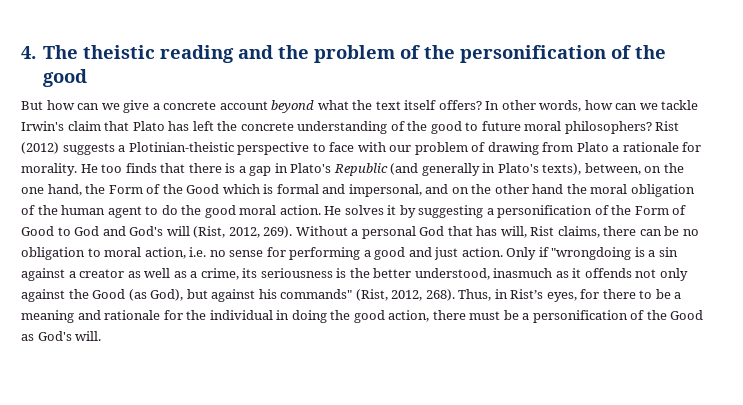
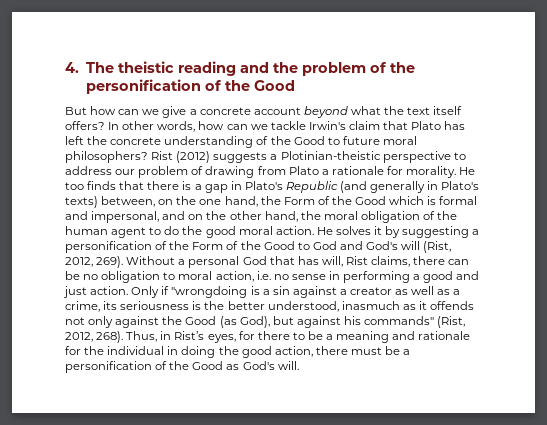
[42,69,87,87] good -> [254,80,296,91] Good
[430,121,462,134] good -> [293,136,325,145] Good
[329,142,386,152] face with -> [65,166,112,175] address
[542,163,582,175] texts), -> [65,196,98,208] texts)
[532,184,564,194] hand -> [264,211,298,222] hand,
(687, 210) none -> [240,241,261,250] the
[266,247,286,257] for -> [328,271,340,280] in

